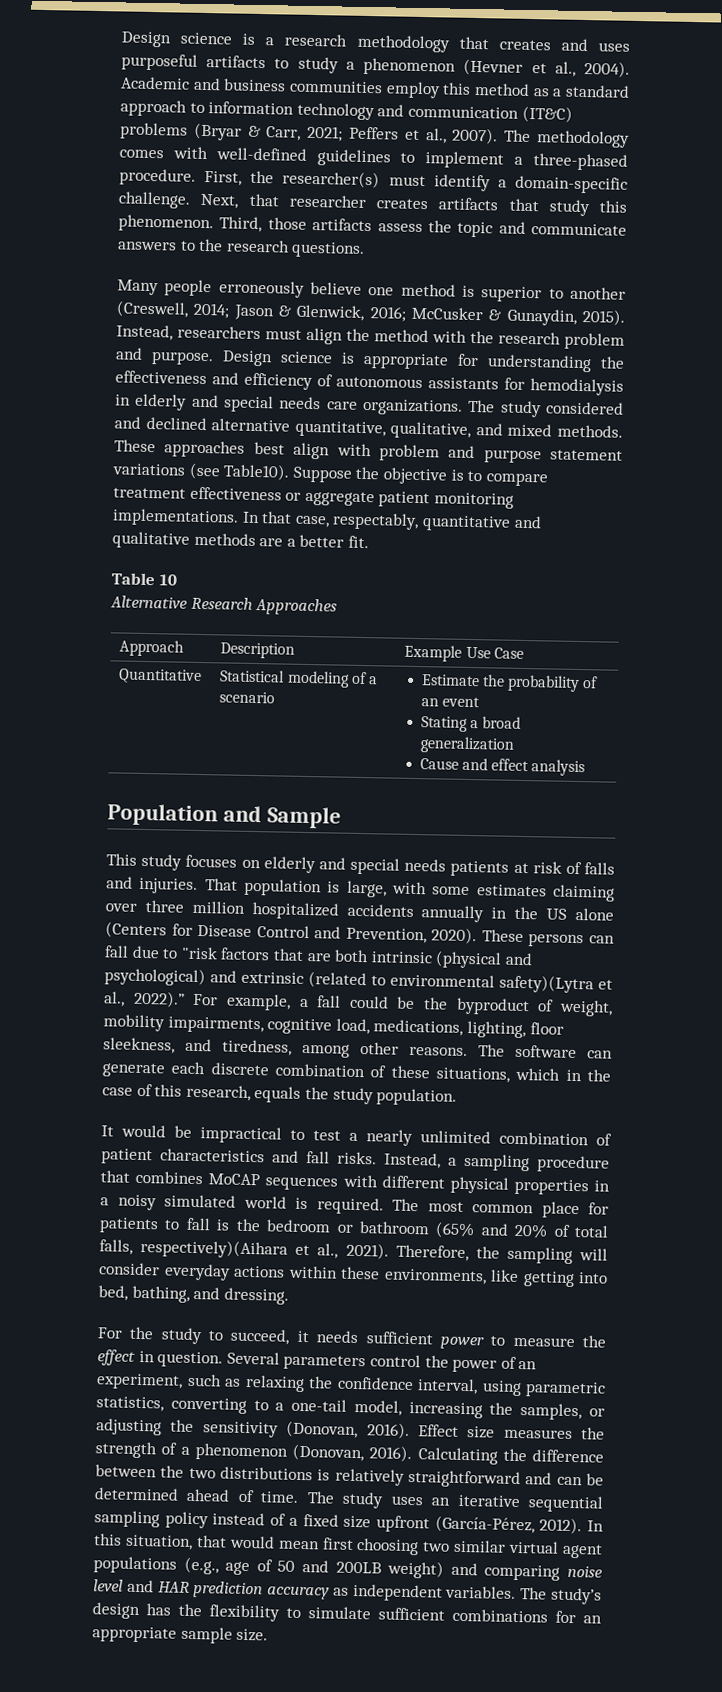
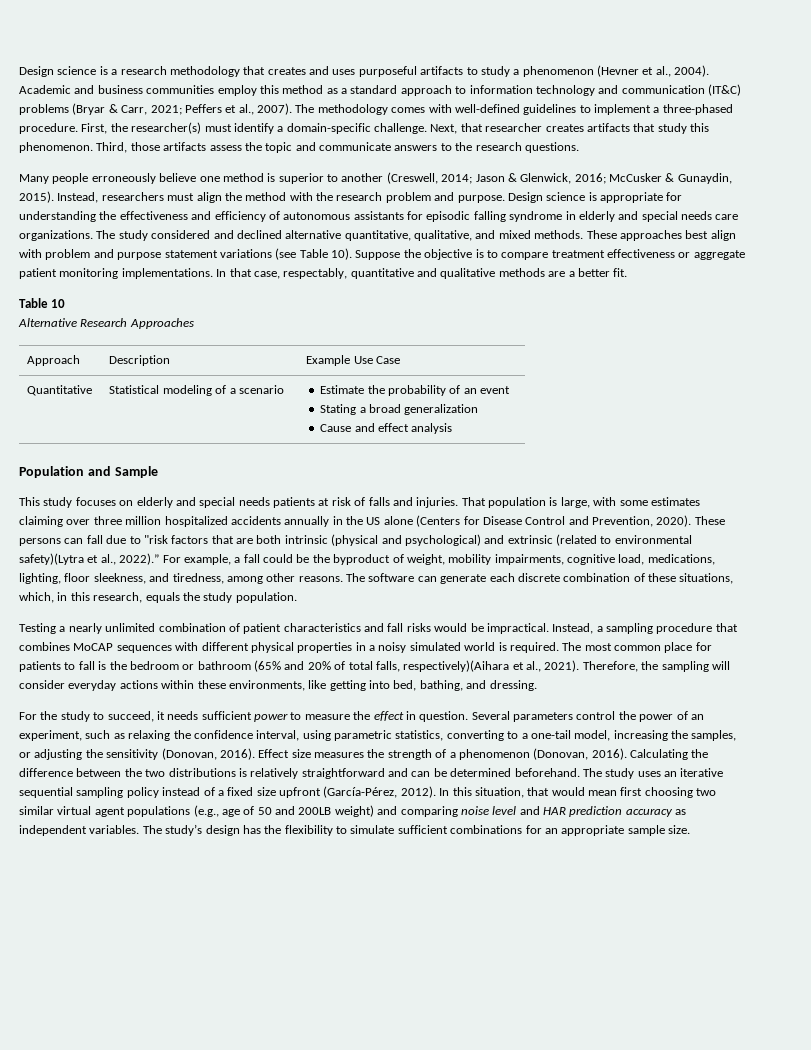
[530,378,624,396] hemodialysis -> [426,211,563,222] episodic falling syndrome
[223,463,291,481] Table10). -> [299,248,352,260] Table 10).
[515,1067,611,1082] [102,1083,153,1097] which in the case of -> [19,592,68,603] which, in
[101,1124,341,1144] It would be impractical to test -> [19,623,56,634] Testing
[337,1151,377,1165] risks. -> [406,623,549,634] risks would be impractical.
[186,1488,300,1503] ahead of time. -> [514,768,580,777] beforehand.

